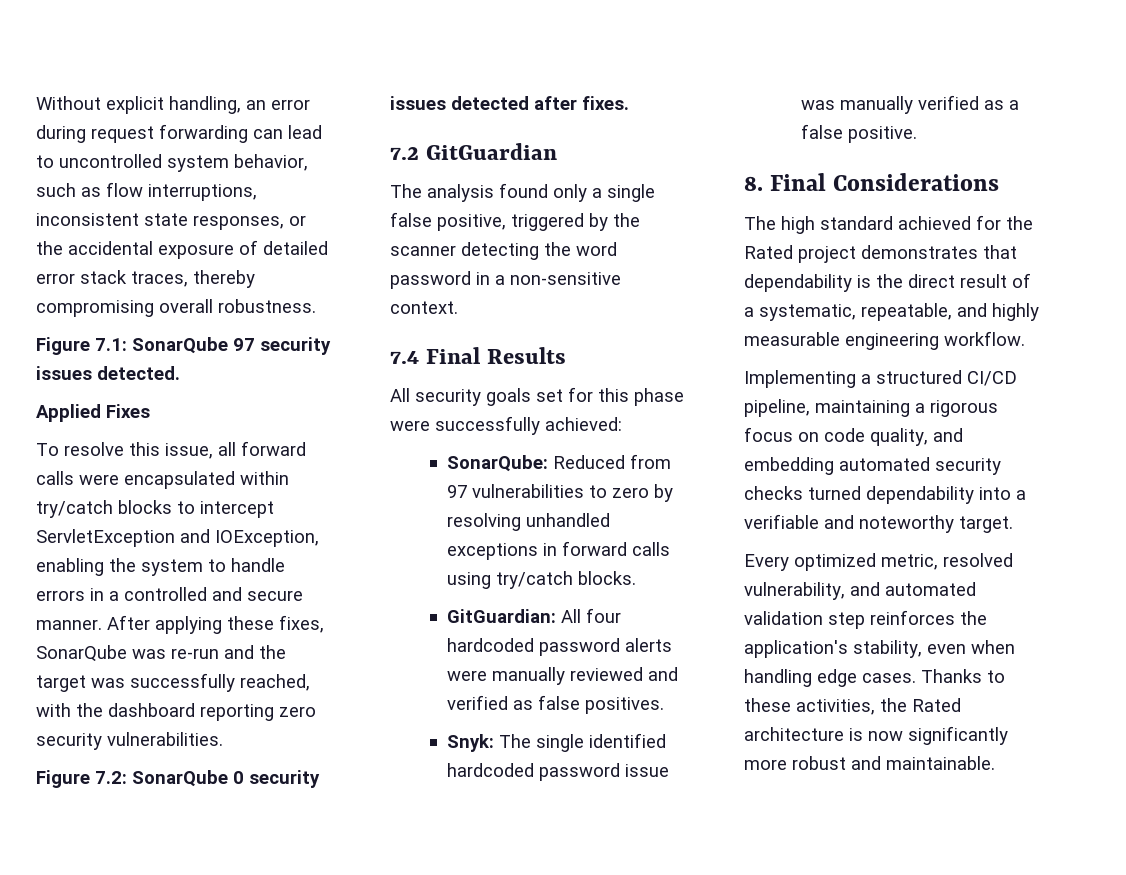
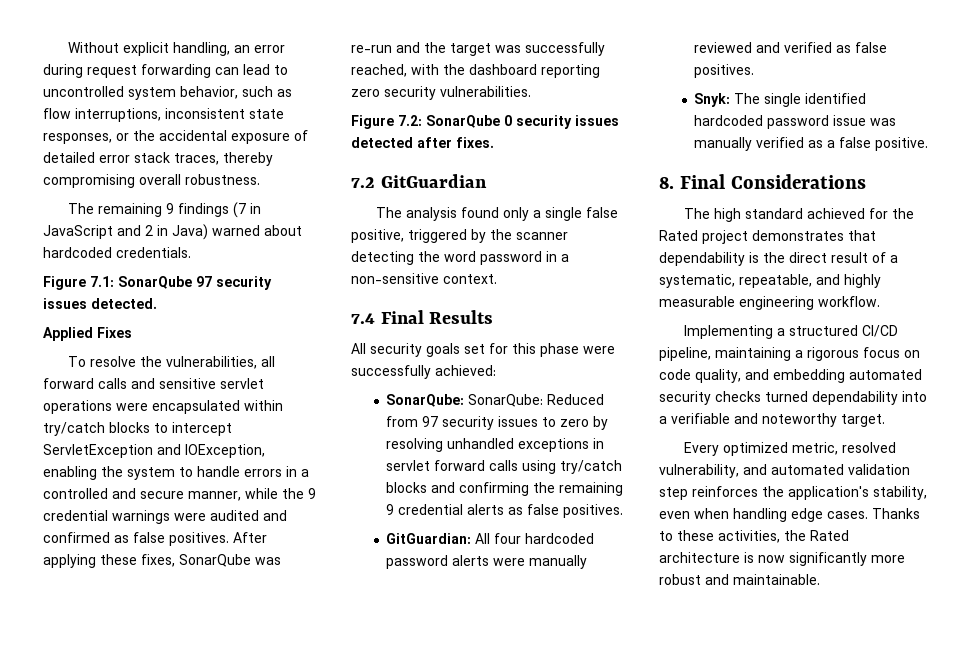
(316, 306) none -> [68,202,262,218] [43,224,302,240] [43,247,191,258] // The remaining 9 findings (7 in JavaScript and 2 in Java) warned about hardcoded credentials.
[129,442,213,459] this issue, -> [140,356,258,369] the vulnerabilities,
(74, 478) none -> [131,378,264,389] [43,400,112,414] and sensitive servlet operations
[36,619,102,630] manner. -> [188,488,316,501] [43,510,287,524] [43,532,229,546] manner, while the 9 credential warnings were audited and confirmed as false positives.
(548, 463) none -> [468,394,544,407] SonarQube:
[471,484,584,498] vulnerabilities -> [442,416,539,430] security issues
(557, 549) none -> [386,460,431,471] servlet
[577,571,636,585] blocks. -> [386,482,624,496] [386,504,624,518] blocks and confirming the remaining 9 credential alerts as false positives.

